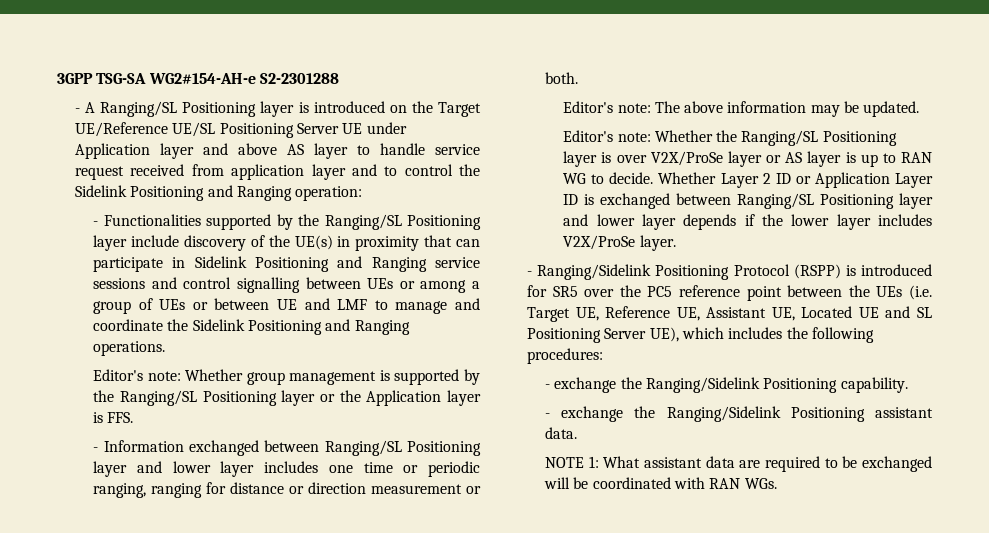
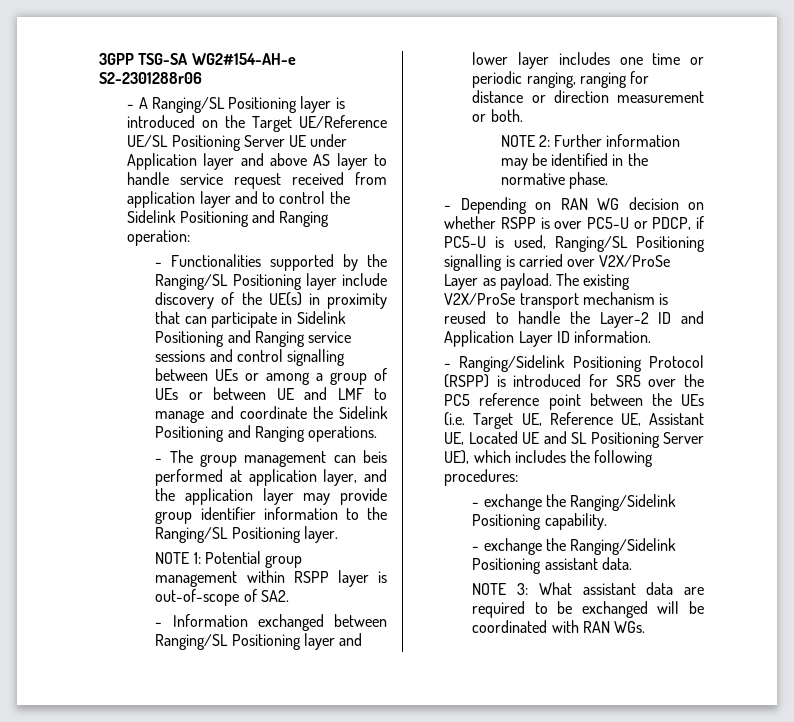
[259,73,339,84] S2-2301288 -> [99,72,202,84] S2-2301288r06
[93,369,480,385] [93,390,482,406] [93,412,134,423] Editor's note: Whether group management is supported by the Ranging/SL Positioning layer or the Application layer is FFS. -> [155,450,387,467] [155,469,387,486] [155,488,387,505] [155,507,387,524] [155,526,338,543] [155,551,303,568] [155,570,387,587] [155,589,289,606] - The group management can beis performed at application layer, and the application layer may provide group identifier information to the Ranging/SL Positioning layer. // NOTE 1: Potential group management within RSPP layer is out-of-scope of SA2.
[563,101,920,117] [563,130,897,146] [563,151,933,167] [563,172,933,188] [563,193,933,209] [563,214,932,230] [563,235,676,251] Editor's note: The above information may be updated. // Editor's note: Whether the Ranging/SL Positioning layer is over V2X/ProSe layer or AS layer is up to RAN WG to decide. Whether Layer 2 ID or Application Layer ID is exchanged between Ranging/SL Positioning layer and lower layer depends if the lower layer includes V2X/ProSe layer. -> [500,134,681,147] [500,153,648,170] [500,172,608,189] [444,197,704,214] [444,216,704,230] [444,235,705,252] [444,254,671,271] [444,273,631,290] [444,292,669,309] [444,311,704,328] [444,330,652,347] NOTE 2: Further information may be identified in the normative phase. // - Depending on RAN WG decision on whether RSPP is over PC5-U or PDCP, if PC5-U is used, Ranging/SL Positioning signalling is carried over V2X/ProSe Layer as payload. The existing V2X/ProSe transport mechanism is reused to handle the Layer-2 ID and Application Layer ID information.
[588,456,599,468] 1: -> [517,583,529,595] 3:

